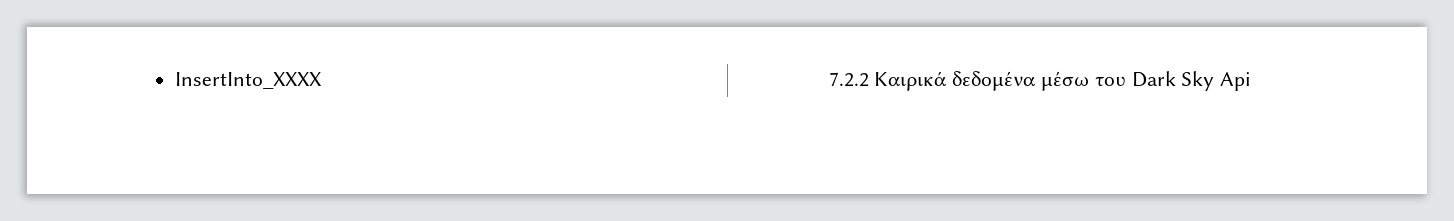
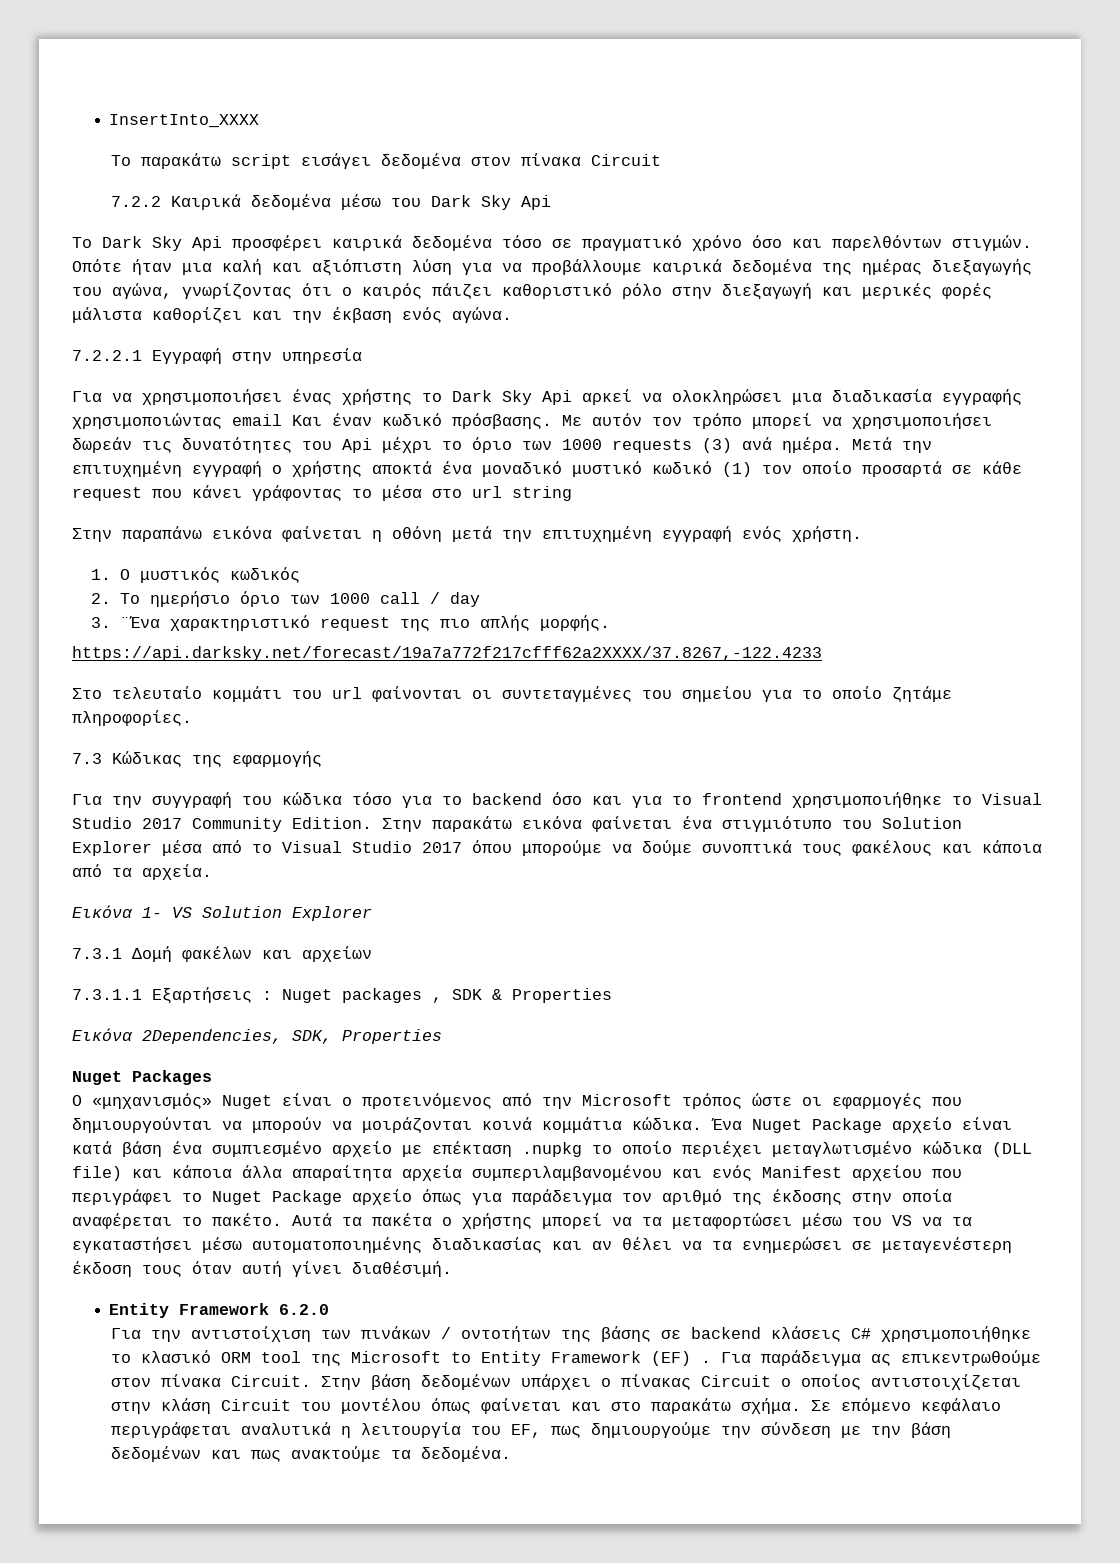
(322, 80) none -> [110,153,661,169] // Το παρακάτω script εισάγει δεδομένα στον πίνακα Circuit
(1252, 81) none -> [72,235,1032,251] [72,259,1032,276] [72,283,992,300] [72,307,512,323] [72,348,362,364] [72,389,1022,405] [72,413,992,429] [72,437,932,453] [72,461,1022,477] [72,485,572,501] [72,526,862,542] [91,567,300,583] [91,591,480,607] [91,615,610,631] [72,646,822,661] [72,686,952,702] [72,710,192,726] [72,751,322,767] [72,792,1042,808] [72,816,962,832] [72,840,1042,856] [72,864,212,880] [72,905,372,921] [72,946,372,962] [72,987,612,1004] [72,1028,442,1044] [72,1070,212,1085] [72,1093,962,1109] [72,1117,1012,1133] [72,1141,1032,1157] [72,1165,962,1181] [72,1189,952,1205] [72,1213,972,1229] [72,1237,1012,1253] [72,1261,452,1277] [109,1303,330,1318] [110,1326,1031,1342] [110,1350,1041,1366] [110,1374,1021,1390] [110,1398,1001,1414] [110,1422,951,1438] [110,1446,511,1462] // To Dark Sky Api προσφέρει καιρικά δεδομένα τόσο σε πραγματικό χρόνο όσο και παρελθόντων στιγμών. Οπότε ήταν μια καλή και αξιόπιστη λύση για να προβάλλουμε καιρικά δεδομένα της ημέρας διεξαγωγής του αγώνα, γνωρίζοντας ότι ο καιρός πάιζει καθοριστικό ρόλο στην διεξαγωγή και μερικές φορές μάλιστα καθορίζει και την έκβαση ενός αγώνα. // 7.2.2.1 Εγγραφή στην υπηρεσία // Για να χρησιμοποιήσει ένας χρήστης το Dark Sky Api αρκεί να ολοκληρώσει μια διαδικασία εγγραφής χρησιμοποιώντας email Και έναν κωδικό πρόσβασης. Με αυτόν τον τρόπο μπορεί να χρησιμοποιήσει δωρεάν τις δυνατότητες του Api μέχρι το όριο των 1000 requests (3) ανά ημέρα. Μετά την επιτυχημένη εγγραφή ο χρήστης αποκτά ένα μοναδικό μυστικό κωδικό (1) τον οποίο προσαρτά σε κάθε request που κάνει γράφοντας το μέσα στο url string // Στην παραπάνω εικόνα φαίνεται η οθόνη μετά την επιτυχημένη εγγραφή ενός χρήστη. // 1. Ο μυστικός κωδικός // 2. Το ημερήσιο όριο των 1000 call / day // 3. ¨Ένα χαρακτηριστικό request της πιο απλής μορφής. // https://api.darksky.net/forecast/19a7a772f217cfff62a2ΧΧΧΧ/37.8267,-122.4233 // Στο τελευταίο κομμάτι του url φαίνονται οι συντεταγμένες του σημείου για το οποίο ζητάμε πληροφορίες. // 7.3 Κώδικας της εφαρμογής // Για την συγγραφή του κώδικα τόσο για το backend όσο και για το frontend χρησιμοποιήθηκε το Visual Studio 2017 Community Edition. Στην παρακάτω εικόνα φαίνεται ένα στιγμιότυπο του Solution Explorer μέσα από το Visual Studio 2017 όπου μπορούμε να δούμε συνοπτικά τους φακέλους και κάποια από τα αρχεία. // Εικόνα 1- VS Solution Explorer // 7.3.1 Δομή φακέλων και αρχείων // 7.3.1.1 Εξαρτήσεις : Nuget packages , SDK & Properties // Εικόνα 2Dependencies, SDK, Properties // Nuget Packages // O «μηχανισμός» Nuget είναι ο προτεινόμενος από την Microsoft τρόπος ώστε οι εφαρμογές που δημιουργούνται να μπορούν να μοιράζονται κοινά κομμάτια κώδικα. Ένα Nuget Package αρχείο είναι κατά βάση ένα συμπιεσμένο αρχείο με επέκταση .nupkg το οποίο περιέχει μεταγλωτισμένο κώδικα (DLL file) και κάποια άλλα απαραίτητα αρχεία συμπεριλαμβανομένου και ενός Manifest αρχείου που περιγράφει το Nuget Package αρχείο όπως για παράδειγμα τον αριθμό της έκδοσης στην οποία αναφέρεται το πακέτο. Αυτά τα πακέτα ο χρήστης μπορεί να τα μεταφορτώσει μέσω του VS να τα εγκαταστήσει μέσω αυτοματοποιημένης διαδικασίας και αν θέλει να τα ενημερώσει σε μεταγενέστερη έκδοση τους όταν αυτή γίνει διαθέσιμή. // Entity Framework 6.2.0 // Για την αντιστοίχιση των πινάκων / οντοτήτων της βάσης σε backend κλάσεις C# χρησιμοποιήθηκε το κλασικό ORM tool της Microsoft to Entity Framework (EF) . Για παράδειγμα ας επικεντρωθούμε στον πίνακα Circuit. Στην βάση δεδομένων υπάρχει ο πίνακας Circuit o οποίος αντιστοιχίζεται στην κλάση Circuit του μοντέλου όπως φαίνεται και στο παρακάτω σχήμα. Σε επόμενο κεφάλαιο περιγράφεται αναλυτικά η λειτουργία του EF, πως δημιουργούμε την σύνδεση με την βάση δεδομένων και πως ανακτούμε τα δεδομένα.

